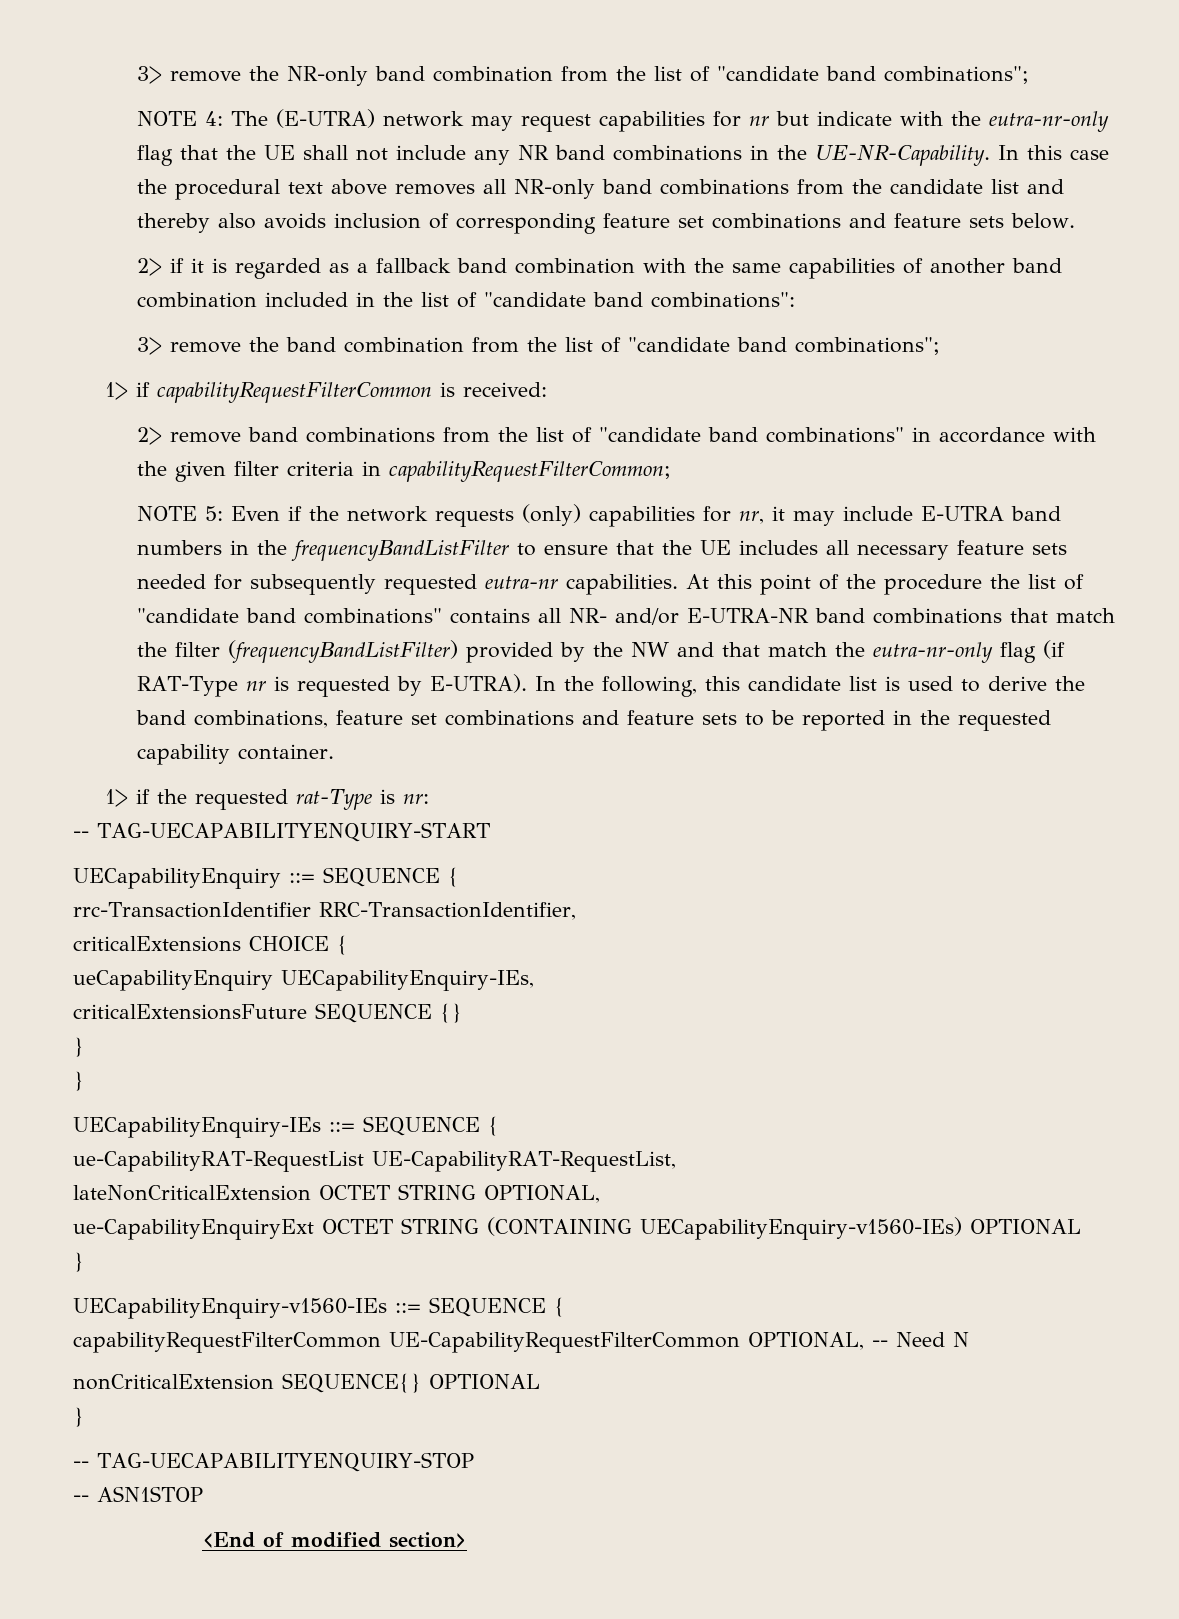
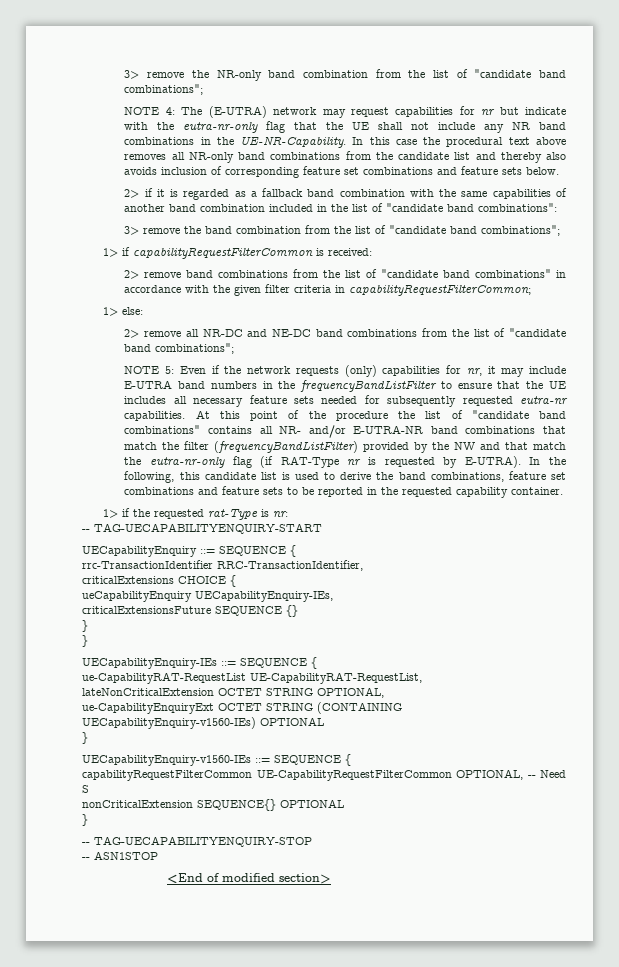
(672, 471) none -> [103,307,144,316] [124,328,567,338] [124,343,235,354] // 1> else: // 2> remove all NR-DC and NE-DC band combinations from the list of "candidate band combinations";
[953,1332,969,1347] N -> [82,785,89,793] S

